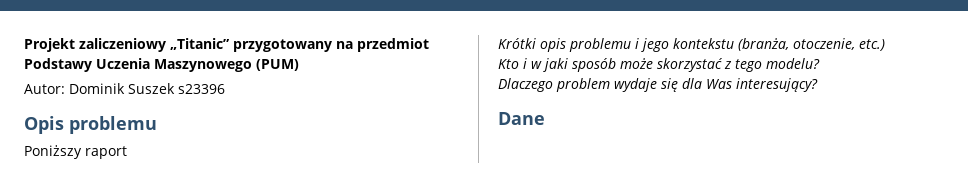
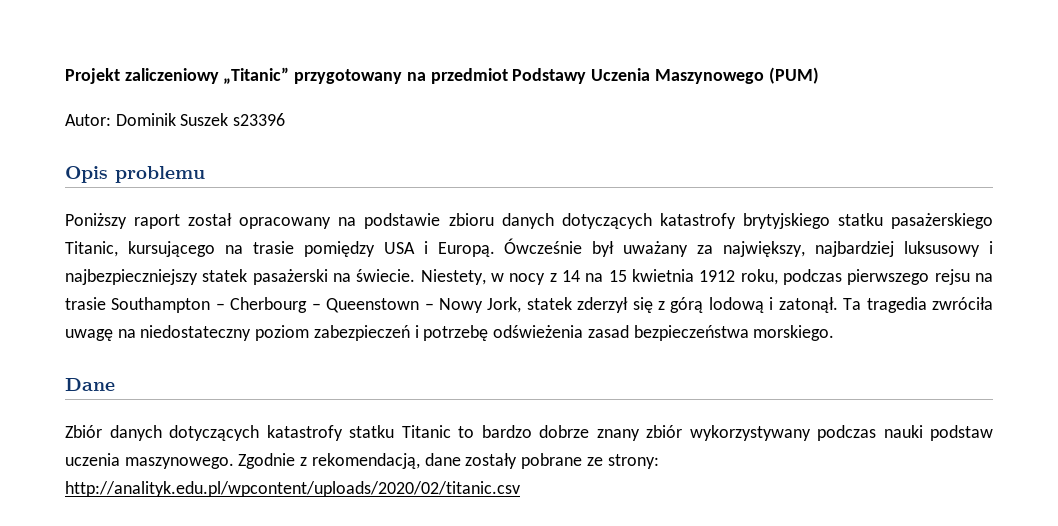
[498,38,885,52] [498,58,820,72] [498,78,818,92] [498,112,545,125] // Krótki opis problemu i jego kontekstu (branża, otoczenie, etc.) // Kto i w jaki sposób może skorzystać z tego modelu? // Dlaczego problem wydaje się dla Was interesujący? // Dane -> [188,213,993,229] [65,238,993,257] [65,269,994,285] [65,297,994,313] [65,325,835,341] [65,378,115,391] [65,425,993,441] [65,453,659,469] [65,481,520,497] został opracowany na podstawie zbioru danych dotyczących katastrofy brytyjskiego statku pasażerskiego Titanic, kursującego na trasie pomiędzy USA i Europą. Ówcześnie był uważany za największy, najbardziej luksusowy i najbezpieczniejszy statek pasażerski na świecie. Niestety, w nocy z 14 na 15 kwietnia 1912 roku, podczas pierwszego rejsu na trasie Southampton – Cherbourg – Queenstown – Nowy Jork, statek zderzył się z górą lodową i zatonął. Ta tragedia zwróciła uwagę na niedostateczny poziom zabezpieczeń i potrzebę odświeżenia zasad bezpieczeństwa morskiego. // Dane // Zbiór danych dotyczących katastrofy statku Titanic to bardzo dobrze znany zbiór wykorzystywany podczas nauki podstaw uczenia maszynowego. Zgodnie z rekomendacją, dane zostały pobrane ze strony: http://analityk.edu.pl/wpcontent/uploads/2020/02/titanic.csv

